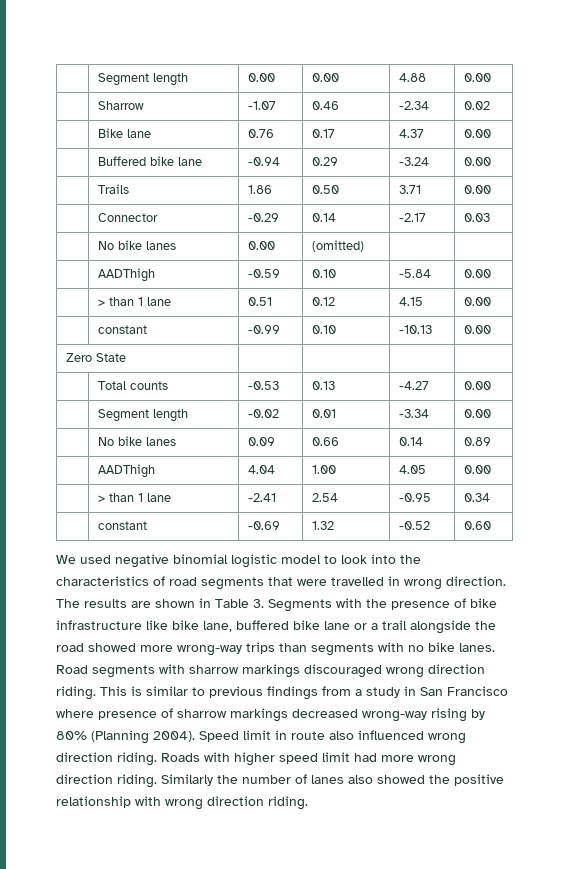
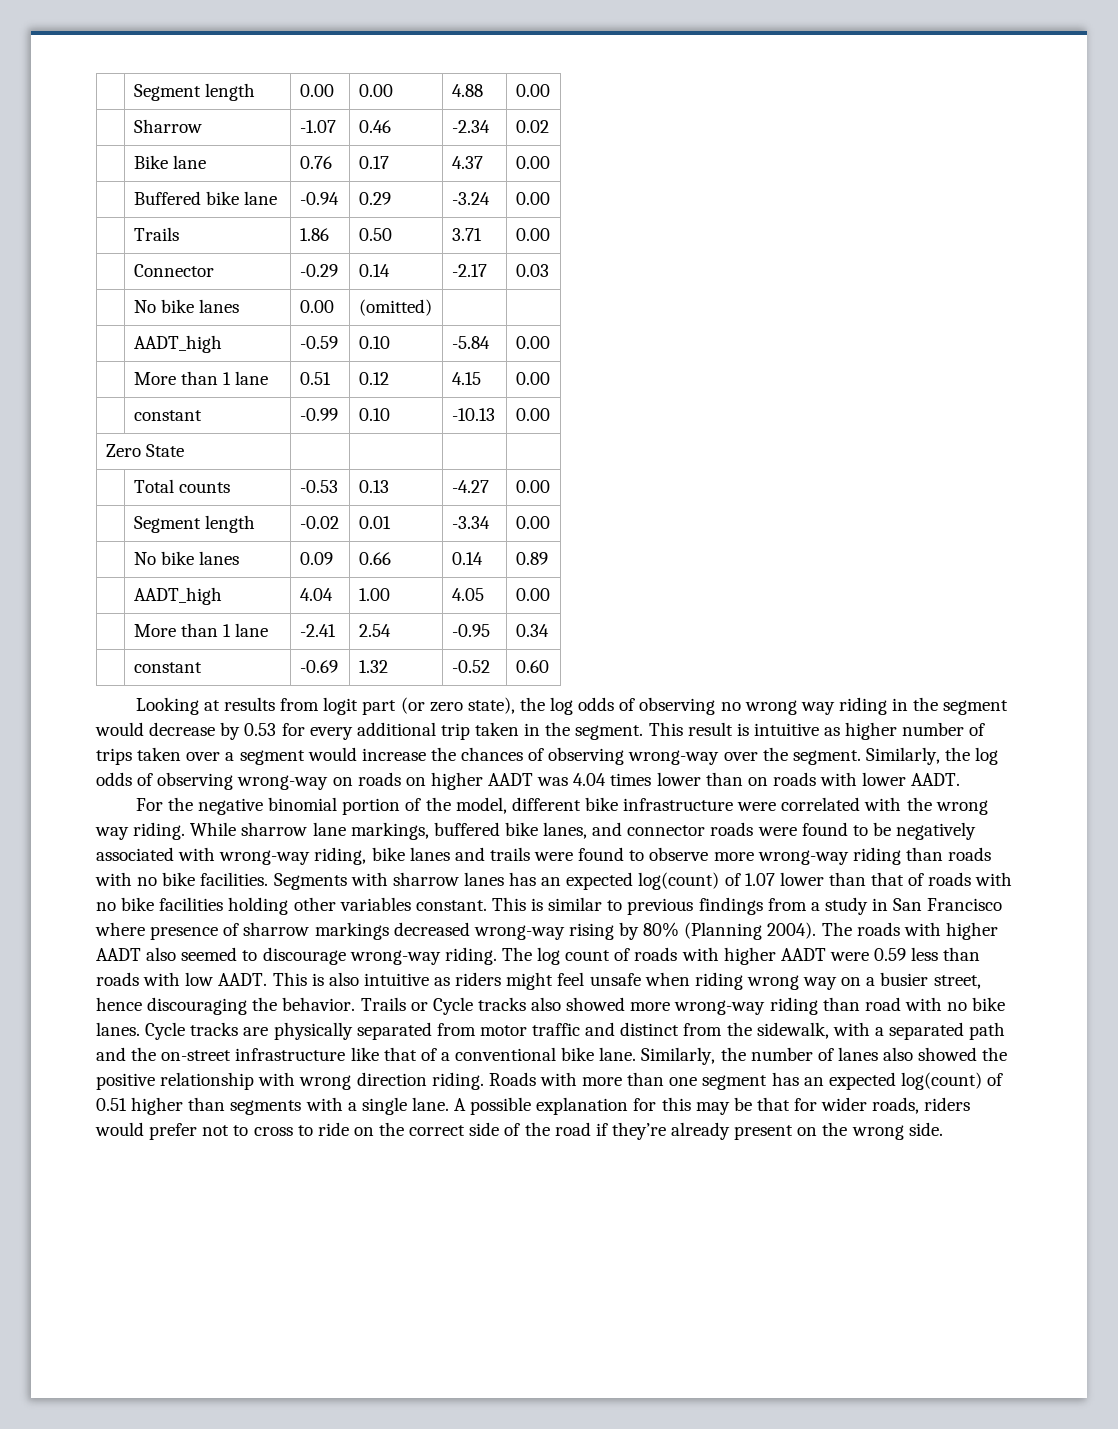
[98,268,156,282] AADThigh -> [133,335,222,353] AADT_high
[98,299,106,306] > -> [133,372,176,385] More
[98,464,156,478] AADThigh -> [133,587,222,605] AADT_high
[98,495,106,502] > -> [133,624,176,637] More
[56,554,421,568] [56,576,506,590] [56,598,497,612] [56,620,496,634] [56,642,495,656] [56,664,485,678] [56,686,96,700] We used negative binomial logistic model to look into the characteristics of road segments that were travelled in wrong direction. The results are shown in Table 3. Segments with the presence of bike infrastructure like bike lane, buffered bike lane or a trail alongside the road showed more wrong-way trips than segments with no bike lanes. Road segments with sharrow markings discouraged wrong direction riding. -> [135,697,1009,715] [95,722,986,740] [96,747,999,765] [96,772,961,790] [135,797,988,815] [95,822,977,840] [96,847,992,865] [95,872,1013,890] [96,897,487,915] Looking at results from logit part (or zero state), the log odds of observing no wrong way riding in the segment would decrease by 0.53 for every additional trip taken in the segment. This result is intuitive as higher number of trips taken over a segment would increase the chances of observing wrong-way over the segment. Similarly, the log odds of observing wrong-way on roads on higher AADT was 4.04 times lower than on roads with lower AADT. // For the negative binomial portion of the model, different bike infrastructure were correlated with the wrong way riding. While sharrow lane markings, buffered bike lanes, and connector roads were found to be negatively associated with wrong-way riding, bike lanes and trails were found to observe more wrong-way riding than roads with no bike facilities. Segments with sharrow lanes has an expected log(count) of 1.07 lower than that of roads with no bike facilities holding other variables constant.
[199,730,466,744] [56,752,456,766] [56,774,213,788] Speed limit in route also influenced wrong direction riding. Roads with higher speed limit had more wrong direction riding. Similarly -> [821,922,998,940] [96,947,981,965] [96,972,981,990] [96,997,1006,1015] [96,1022,1006,1040] [96,1047,716,1065] The roads with higher AADT also seemed to discourage wrong-way riding. The log count of roads with higher AADT were 0.59 less than roads with low AADT. This is also intuitive as riders might feel unsafe when riding wrong way on a busier street, hence discouraging the behavior. Trails or Cycle tracks also showed more wrong-way riding than road with no bike lanes. Cycle tracks are physically separated from motor traffic and distinct from the sidewalk, with a separated path and the on-street infrastructure like that of a conventional bike lane. Similarly,
(308, 803) none -> [488,1072,1004,1090] [96,1097,971,1115] [95,1122,943,1140] Roads with more than one segment has an expected log(count) of 0.51 higher than segments with a single lane. A possible explanation for this may be that for wider roads, riders would prefer not to cross to ride on the correct side of the road if they’re already present on the wrong side.

